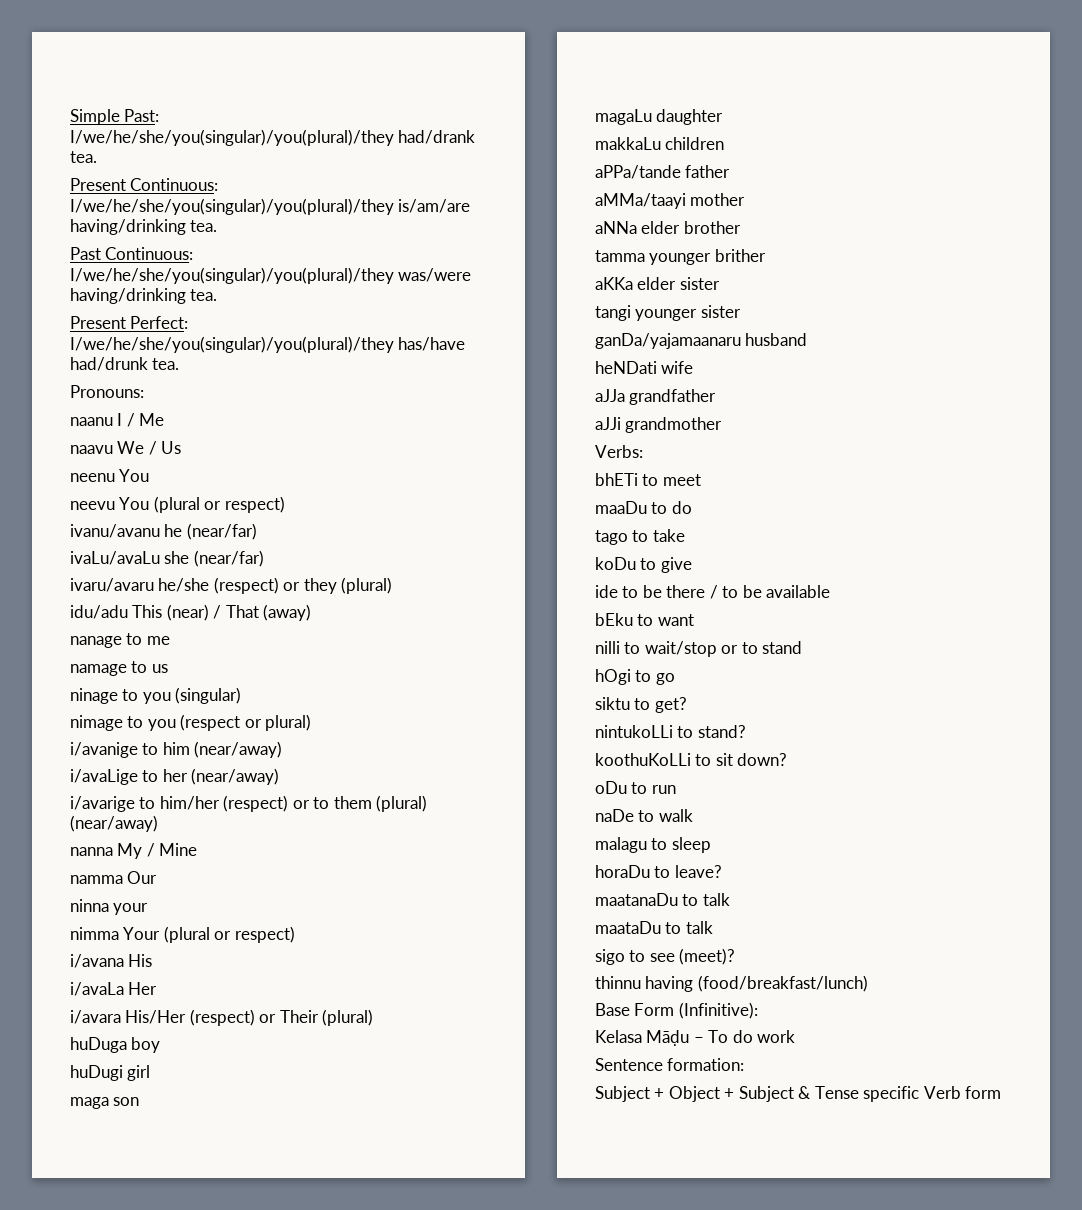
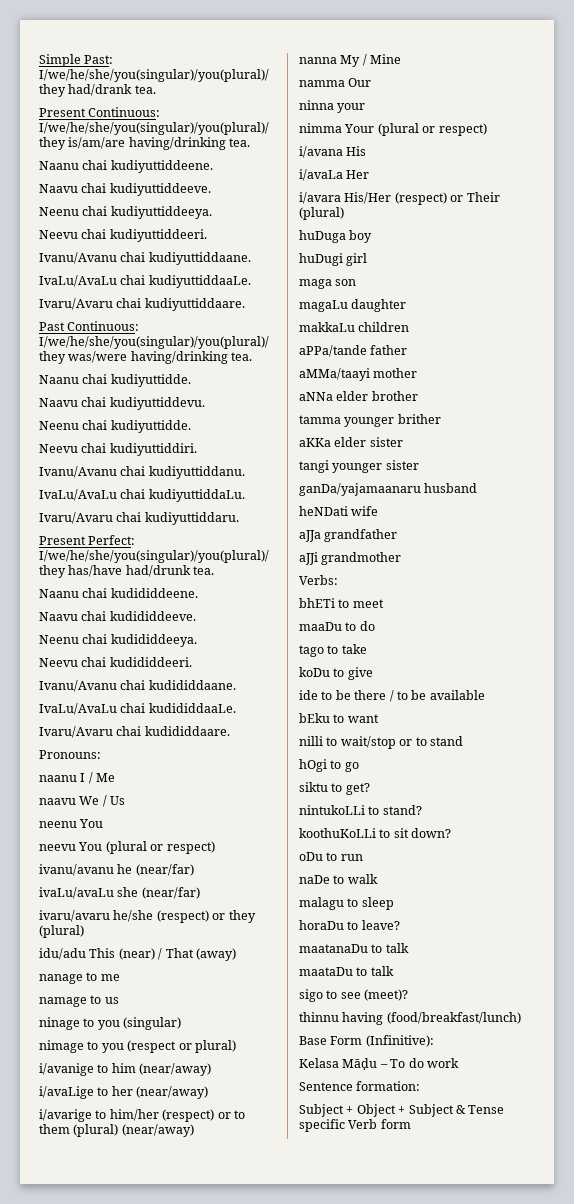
(218, 226) none -> [39,160,213,173] [39,183,211,196] [39,206,212,219] [39,229,207,242] [39,252,251,265] [39,275,251,288] [39,298,245,311] // Naanu chai kudiyuttiddeene. // Naavu chai kudiyuttiddeeve. // Neenu chai kudiyuttiddeeya. // Neevu chai kudiyuttiddeeri. // Ivanu/Avanu chai kudiyuttiddaane. // IvaLu/AvaLu chai kudiyuttiddaaLe. // Ivaru/Avaru chai kudiyuttiddaare.
(218, 295) none -> [39,374,191,387] [39,397,205,410] [39,420,191,433] [39,443,197,456] [39,466,245,479] [39,489,245,502] [39,512,239,525] // Naanu chai kudiyuttidde. // Naavu chai kudiyuttiddevu. // Neenu chai kudiyuttidde. // Neevu chai kudiyuttiddiri. // Ivanu/Avanu chai kudiyuttiddanu. // IvaLu/AvaLu chai kudiyuttiddaLu. // Ivaru/Avaru chai kudiyuttiddaru.
(180, 364) none -> [39,588,198,598] [39,611,196,621] [39,634,197,647] [39,657,192,667] [39,680,236,692] [39,703,236,715] [39,726,230,738] // Naanu chai kudididdeene. // Naavu chai kudididdeeve. // Neenu chai kudididdeeya. // Neevu chai kudididdeeri. // Ivanu/Avanu chai kudididdaane. // IvaLu/AvaLu chai kudididdaaLe. // Ivaru/Avaru chai kudididdaare.

